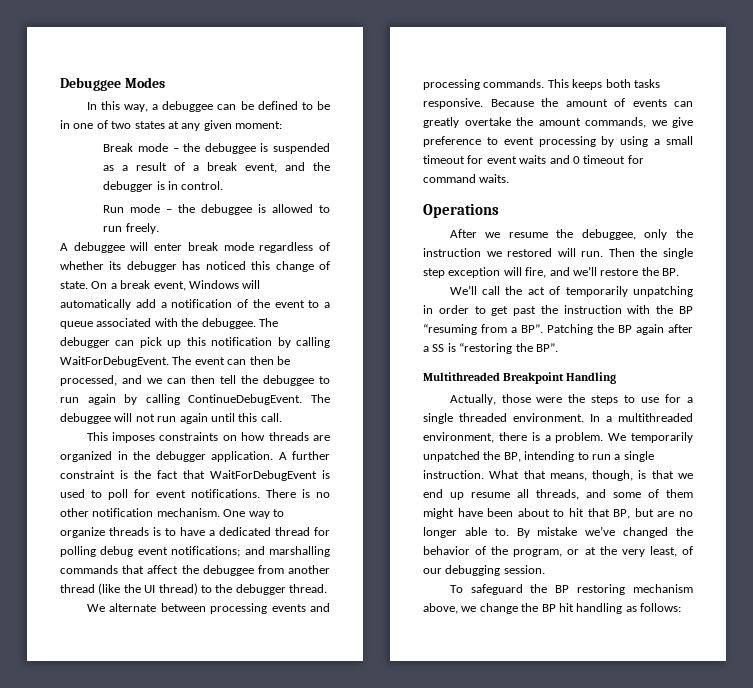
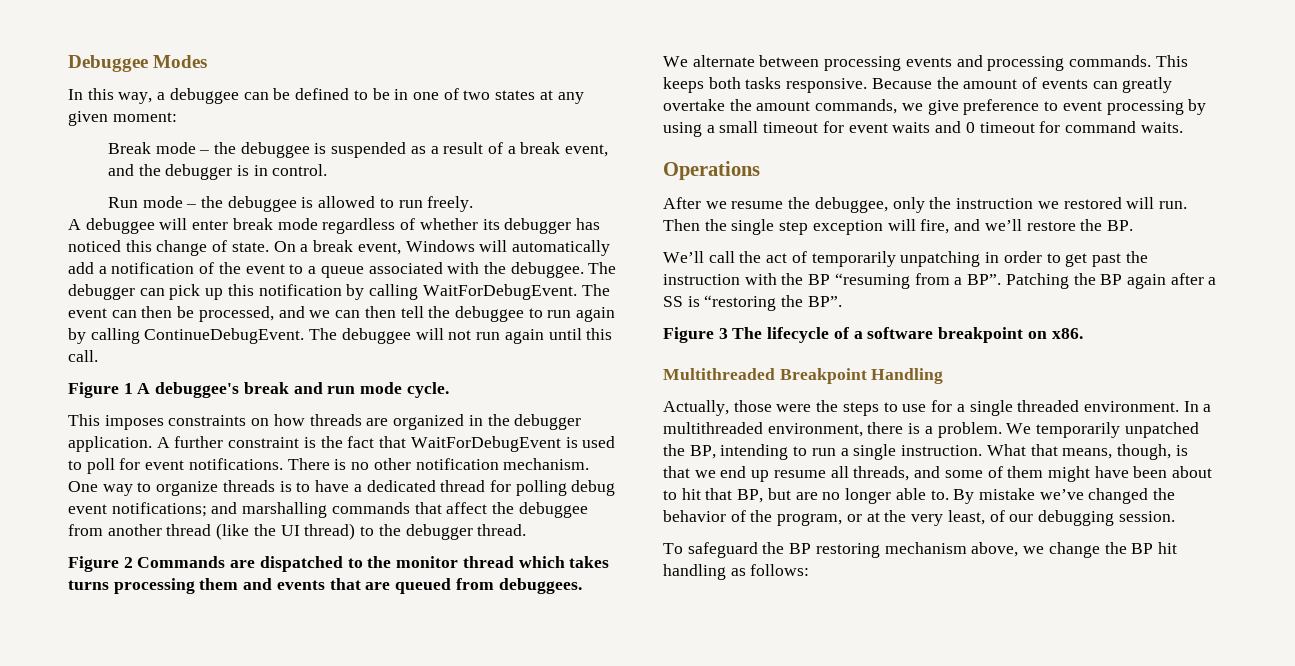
(282, 417) none -> [68,382,449,398] // Figure 1 A debuggee's break and run mode cycle.
(327, 588) none -> [68,556,610,572] [68,578,582,594] // Figure 2 Commands are dispatched to the monitor thread which takes turns processing them and events that are queued from debuggees.
(558, 347) none -> [663,327,1083,343] // Figure 3 The lifecycle of a software breakpoint on x86.

